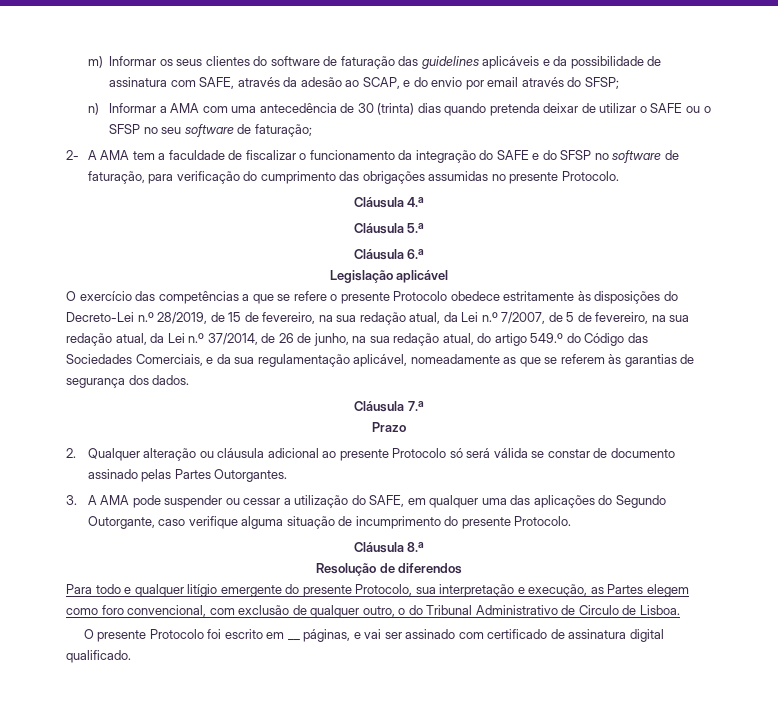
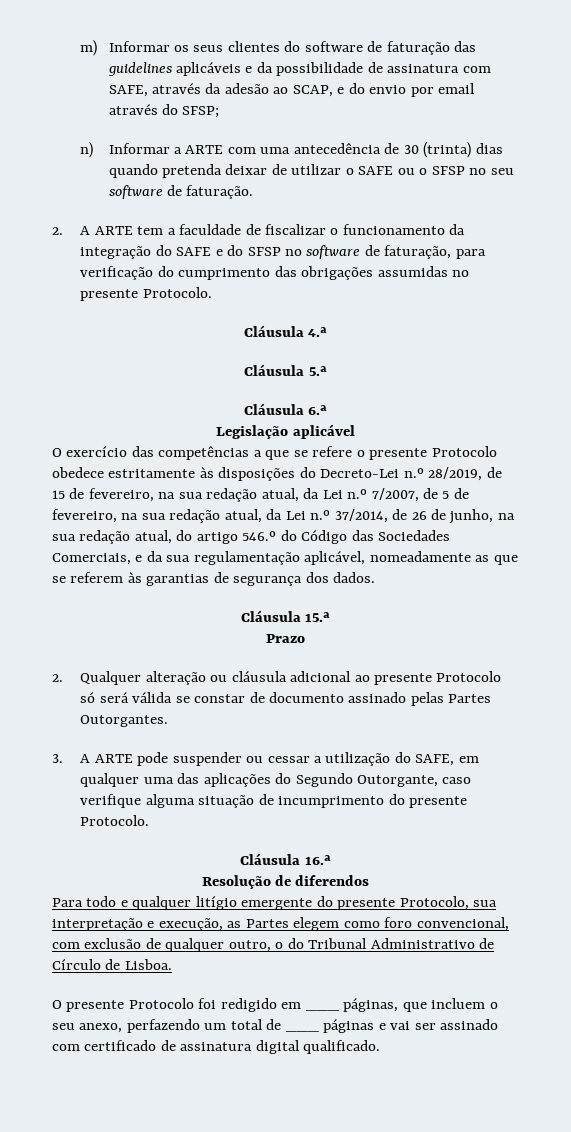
[170,103,200,113] AMA -> [185,145,224,154] ARTE
[254,124,312,137] [66,150,130,160] faturação; // 2- A AMA -> [186,185,254,199] [52,226,133,235] faturação. // 2. A ARTE
[530,333,564,343] 549.º -> [242,531,277,541] 546.º
[407,401,424,411] 7.ª -> [305,612,331,622] 15.ª
[100,495,130,505] AMA -> [94,754,133,763] ARTE
[407,542,425,552] 8.ª -> [304,855,331,865] 16.ª
[578,605,619,615] Circulo -> [52,959,101,970] Círculo
[224,629,285,639] [287,629,351,642] escrito em __ páginas, -> [220,998,302,1012] [305,998,498,1012] [52,1019,282,1033] [285,1019,375,1033] redigido em ___ páginas, que incluem o seu anexo, perfazendo um total de ___ páginas

